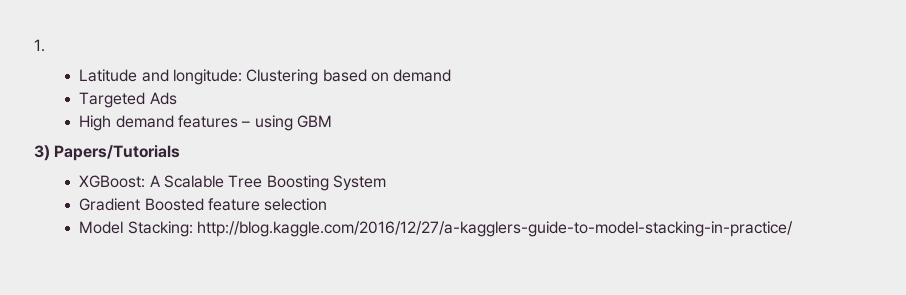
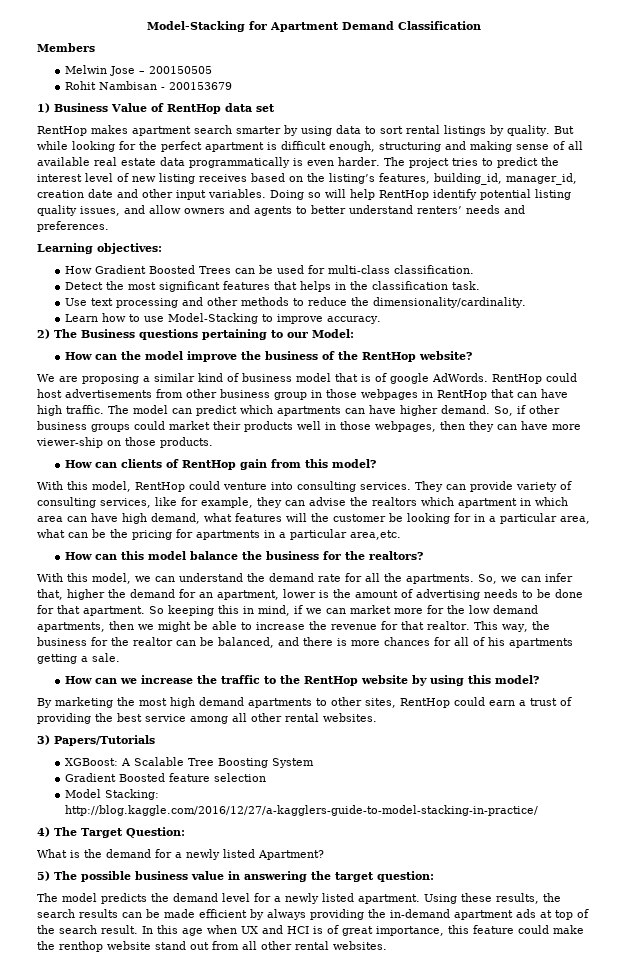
[34,39,45,52] [79,69,452,85] [79,92,177,108] [79,115,332,131] 1. // Latitude and longitude: Clustering based on demand // Targeted Ads // High demand features – using GBM -> [147,21,481,32] [37,43,95,52] [64,65,212,76] [64,81,232,90] [37,103,275,114] [37,125,574,136] [37,141,583,152] [37,157,559,168] [37,173,577,185] [37,189,571,200] [37,205,525,216] [37,221,109,232] [37,243,162,254] [64,265,474,274] [64,281,480,292] [64,297,526,308] [64,313,381,324] [37,329,354,340] [64,351,472,362] [37,373,577,384] [37,389,568,400] [37,405,560,416] [37,421,581,432] [36,437,213,448] [64,459,376,470] [37,481,572,492] [37,497,568,508] [37,513,590,524] [37,529,401,540] [64,551,423,560] [37,573,573,584] [37,589,583,600] [37,605,538,616] [37,621,550,632] [37,637,573,648] [37,653,120,664] [64,675,539,686] [37,697,572,708] [37,713,377,724] Model-Stacking for Apartment Demand Classification // Members // Melwin Jose – 200150505 // Rohit Nambisan - 200153679 // 1) Business Value of RentHop data set // RentHop makes apartment search smarter by using data to sort rental listings by quality. But while looking for the perfect apartment is difficult enough, structuring and making sense of all available real estate data programmatically is even harder. The project tries to predict the interest level of new listing receives based on the listing’s features, building_id, manager_id, creation date and other input variables. Doing so will help RentHop identify potential listing quality issues, and allow owners and agents to better understand renters’ needs and preferences. // Learning objectives: // How Gradient Boosted Trees can be used for multi-class classification. // Detect the most significant features that helps in the classification task. // Use text processing and other methods to reduce the dimensionality/cardinality. // Learn how to use Model-Stacking to improve accuracy. // 2) The Business questions pertaining to our Model: // How can the model improve the business of the RentHop website? // We are proposing a similar kind of business model that is of google AdWords. RentHop could host advertisements from other business group in those webpages in RentHop that can have high traffic. The model can predict which apartments can have higher demand. So, if other business groups could market their products well in those webpages, then they can have more viewer-ship on those products. // How can clients of RentHop gain from this model? // With this model, RentHop could venture into consulting services. They can provide variety of consulting services, like for example, they can advise the realtors which apartment in which area can have high demand, what features will the customer be looking for in a particular area, what can be the pricing for apartments in a particular area,etc. // How can this model balance the business for the realtors? // With this model, we can understand the demand rate for all the apartments. So, we can infer that, higher the demand for an apartment, lower is the amount of advertising needs to be done for that apartment. So keeping this in mind, if we can market more for the low demand apartments, then we might be able to increase the revenue for that realtor. This way, the business for the realtor can be balanced, and there is more chances for all of his apartments getting a sale. // How can we increase the traffic to the RentHop website by using this model? // By marketing the most high demand apartments to other sites, RentHop could earn a trust of providing the best service among all other rental websites.
(793, 229) none -> [37,827,185,838] [37,849,324,860] [37,871,434,882] [37,893,561,904] [37,909,589,920] [37,925,584,936] [37,941,387,952] // 4) The Target Question: // What is the demand for a newly listed Apartment? // 5) The possible business value in answering the target question: // The model predicts the demand level for a newly listed apartment. Using these results, the search results can be made efficient by always providing the in-demand apartment ads at top of the search result. In this age when UX and HCI is of great importance, this feature could make the renthop website stand out from all other rental websites.

